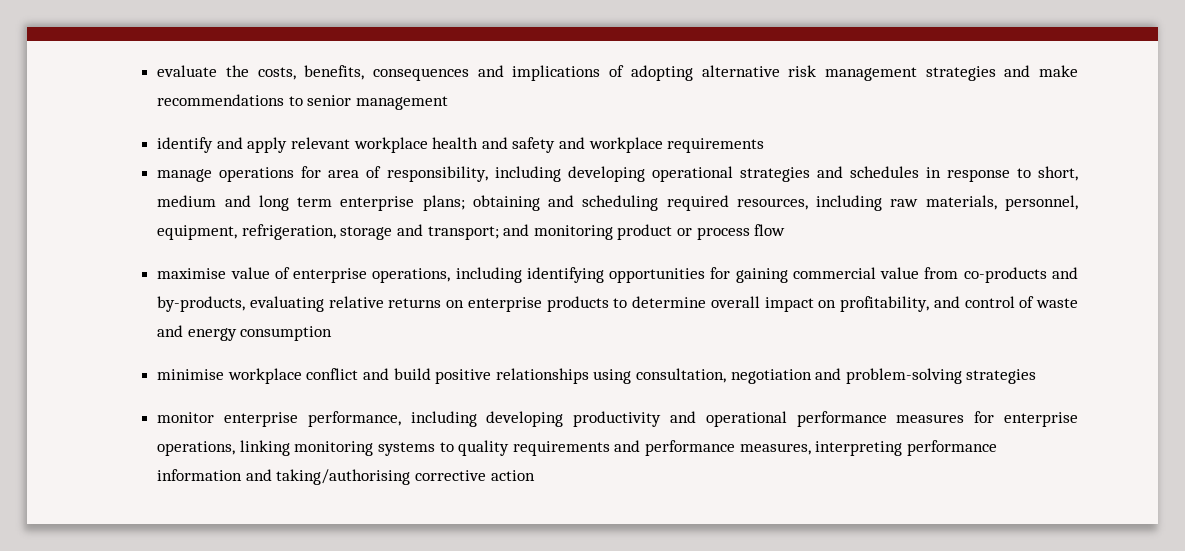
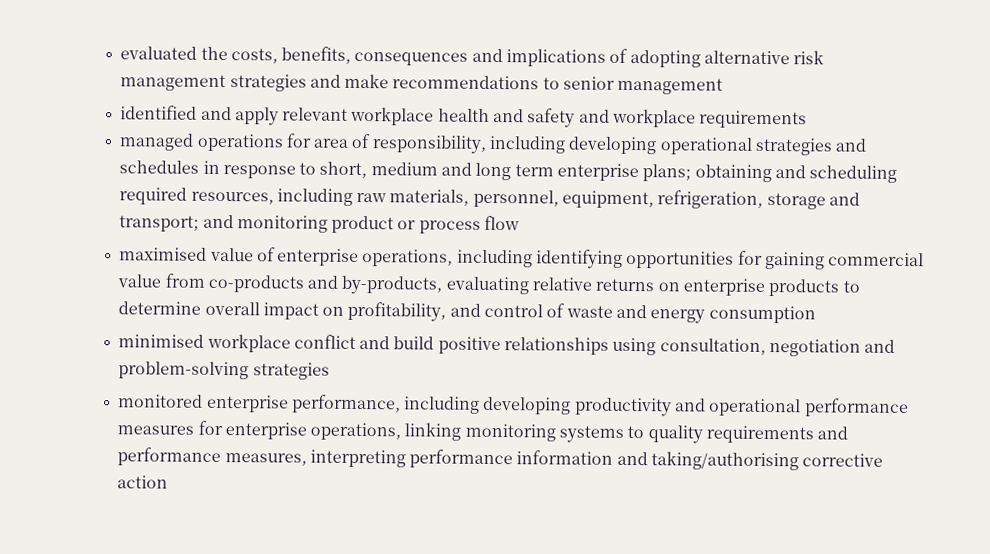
[157,65,218,77] evaluate -> [120,46,198,60] evaluated
[157,137,214,153] identify -> [120,105,198,120] identified
[157,169,213,182] manage -> [119,133,195,151] managed
[157,268,227,279] maximise -> [119,247,208,261] maximised
[157,369,225,380] minimise -> [118,334,205,348] minimised
[157,412,215,423] monitor -> [118,394,204,408] monitored

